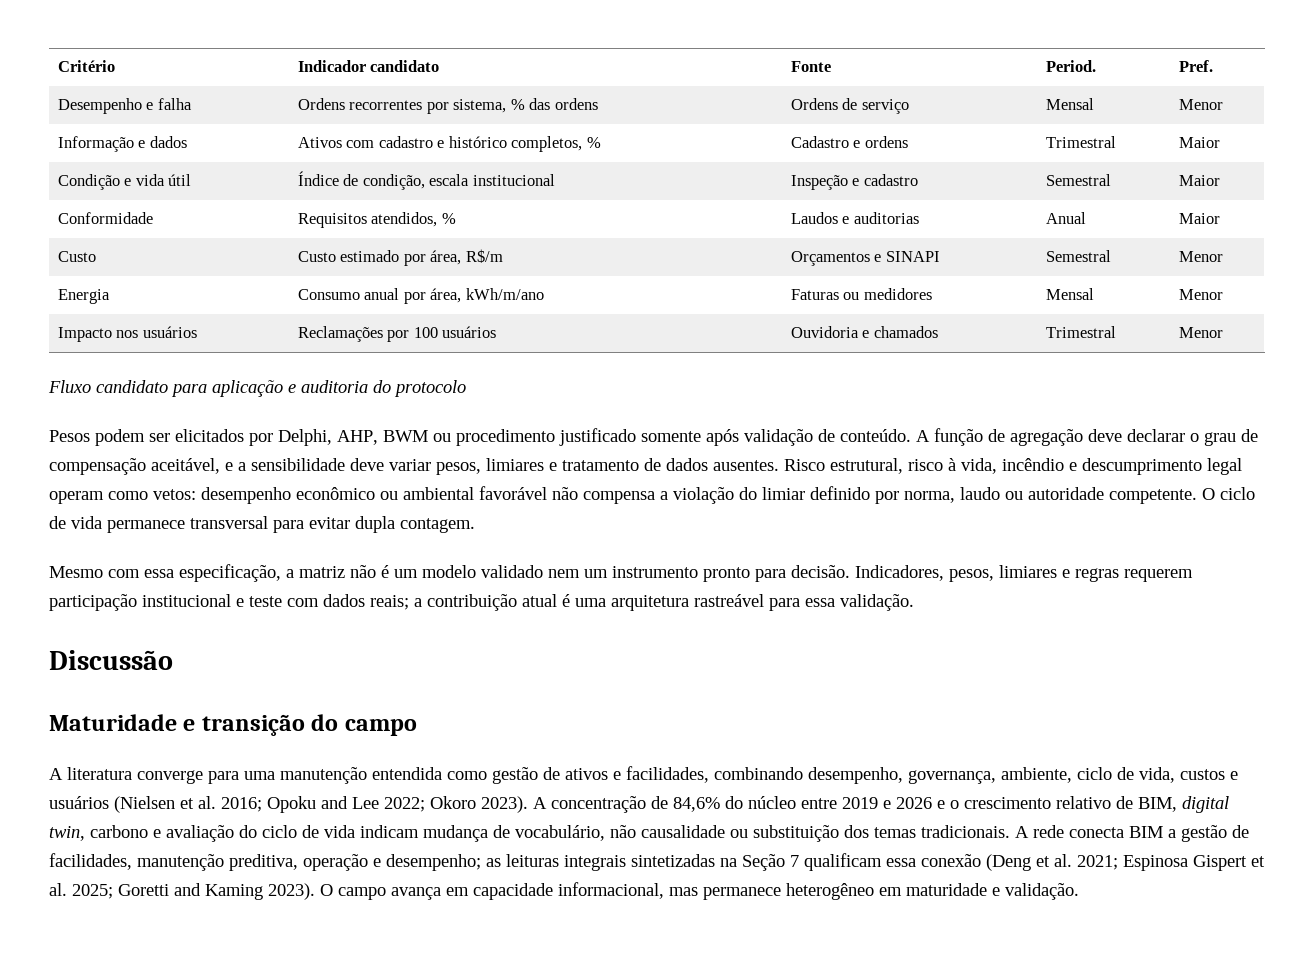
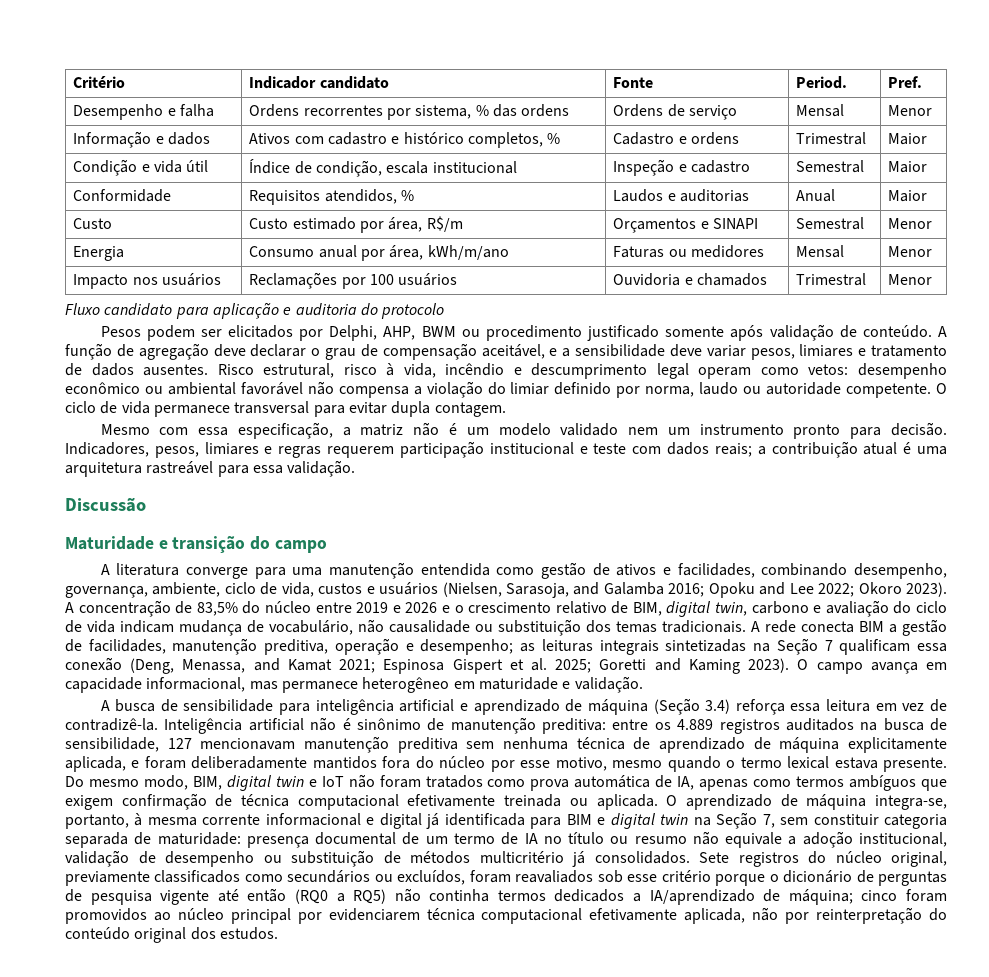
[114,796,216,813] (Nielsen et al. -> [442,582,664,598] (Nielsen, Sarasoja, and Galamba
[673,797,720,812] 84,6% -> [196,602,238,616] 83,5%
[986,854,1072,871] (Deng et al. -> [130,658,332,674] (Deng, Menassa, and Kamat
(1079, 891) none -> [100,698,947,715] [65,717,947,734] [65,736,947,753] [65,756,948,772] [65,774,948,791] [65,793,948,810] [65,812,948,829] [65,831,948,848] [65,850,947,867] [65,870,948,886] [65,888,948,905] [65,907,947,924] [65,927,278,943] // A busca de sensibilidade para inteligência artificial e aprendizado de máquina (Seção 3.4) reforça essa leitura em vez de contradizê-la. Inteligência artificial não é sinônimo de manutenção preditiva: entre os 4.889 registros auditados na busca de sensibilidade, 127 mencionavam manutenção preditiva sem nenhuma técnica de aprendizado de máquina explicitamente aplicada, e foram deliberadamente mantidos fora do núcleo por esse motivo, mesmo quando o termo lexical estava presente. Do mesmo modo, BIM, digital twin e IoT não foram tratados como prova automática de IA, apenas como termos ambíguos que exigem confirmação de técnica computacional efetivamente treinada ou aplicada. O aprendizado de máquina integra-se, portanto, à mesma corrente informacional e digital já identificada para BIM e digital twin na Seção 7, sem constituir categoria separada de maturidade: presença documental de um termo de IA no título ou resumo não equivale a adoção institucional, validação de desempenho ou substituição de métodos multicritério já consolidados. Sete registros do núcleo original, previamente classificados como secundários ou excluídos, foram reavaliados sob esse critério porque o dicionário de perguntas de pesquisa vigente até então (RQ0 a RQ5) não continha termos dedicados a IA/aprendizado de máquina; cinco foram promovidos ao núcleo principal por evidenciarem técnica computacional efetivamente aplicada, não por reinterpretação do conteúdo original dos estudos.

